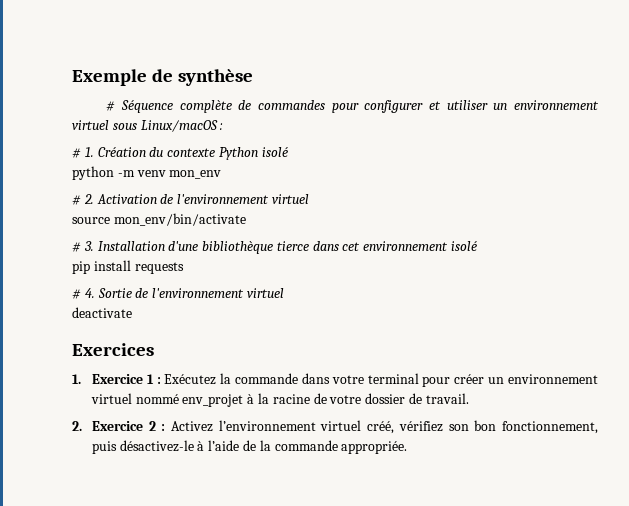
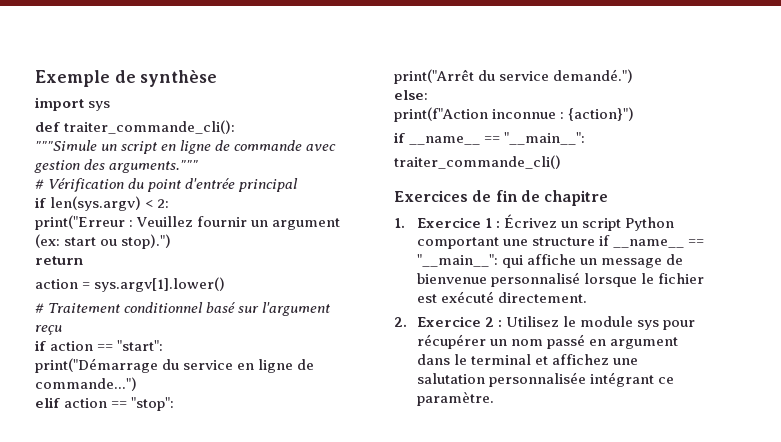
[106,100,599,113] [72,120,224,132] [72,147,288,160] [72,166,222,180] [72,194,309,205] [72,213,246,226] [72,241,478,254] [72,260,184,274] [72,288,284,299] [72,307,132,318] [72,343,154,356] [72,373,598,387] [90,393,469,407] [72,420,598,434] [91,440,408,454] # Séquence complète de commandes pour configurer et utiliser un environnement virtuel sous Linux/macOS : // # 1. Création du contexte Python isolé // python -m venv mon_env // # 2. Activation de l'environnement virtuel // source mon_env/bin/activate // # 3. Installation d'une bibliothèque tierce dans cet environnement isolé // pip install requests // # 4. Sortie de l'environnement virtuel // deactivate // Exercices // 1. Exercice 1 : Exécutez la commande dans votre terminal pour créer un environnement virtuel nommé env_projet à la racine de votre dossier de travail. // 2. Exercice 2 : Activez l’environnement virtuel créé, vérifiez son bon fonctionnement, puis désactivez-le à l’aide de la commande appropriée. -> [35,97,111,111] [35,120,236,134] [35,140,337,154] [34,159,199,173] [35,178,299,192] [35,196,170,211] [35,215,341,230] [35,234,172,249] [35,256,83,265] [35,277,226,292] [35,302,331,316] [35,325,62,335] [35,340,164,351] [35,358,315,373] [35,377,137,391] [35,397,175,411] [394,69,634,84] [394,90,428,100] [394,107,635,122] [394,132,586,145] [394,155,561,169] [394,190,609,206] [394,214,674,231] [416,235,704,249] [416,254,683,268] [416,272,704,287] [416,291,587,303] [394,316,696,330] [416,334,678,349] [416,354,638,365] [416,372,674,387] [416,391,494,406] import sys // def traiter_commande_cli(): // """Simule un script en ligne de commande avec gestion des arguments.""" // # Vérification du point d'entrée principal // if len(sys.argv) < 2: // print("Erreur : Veuillez fournir un argument (ex: start ou stop).") // return // action = sys.argv[1].lower() // # Traitement conditionnel basé sur l'argument reçu // if action == "start": // print("Démarrage du service en ligne de commande...") // elif action == "stop": // print("Arrêt du service demandé.") // else: // print(f"Action inconnue : {action}") // if __name__ == "__main__": // traiter_commande_cli() // Exercices de fin de chapitre // 1. Exercice 1 : Écrivez un script Python comportant une structure if __name__ == "__main__": qui affiche un message de bienvenue personnalisé lorsque le fichier est exécuté directement. // 2. Exercice 2 : Utilisez le module sys pour récupérer un nom passé en argument dans le terminal et affichez une salutation personnalisée intégrant ce paramètre.

